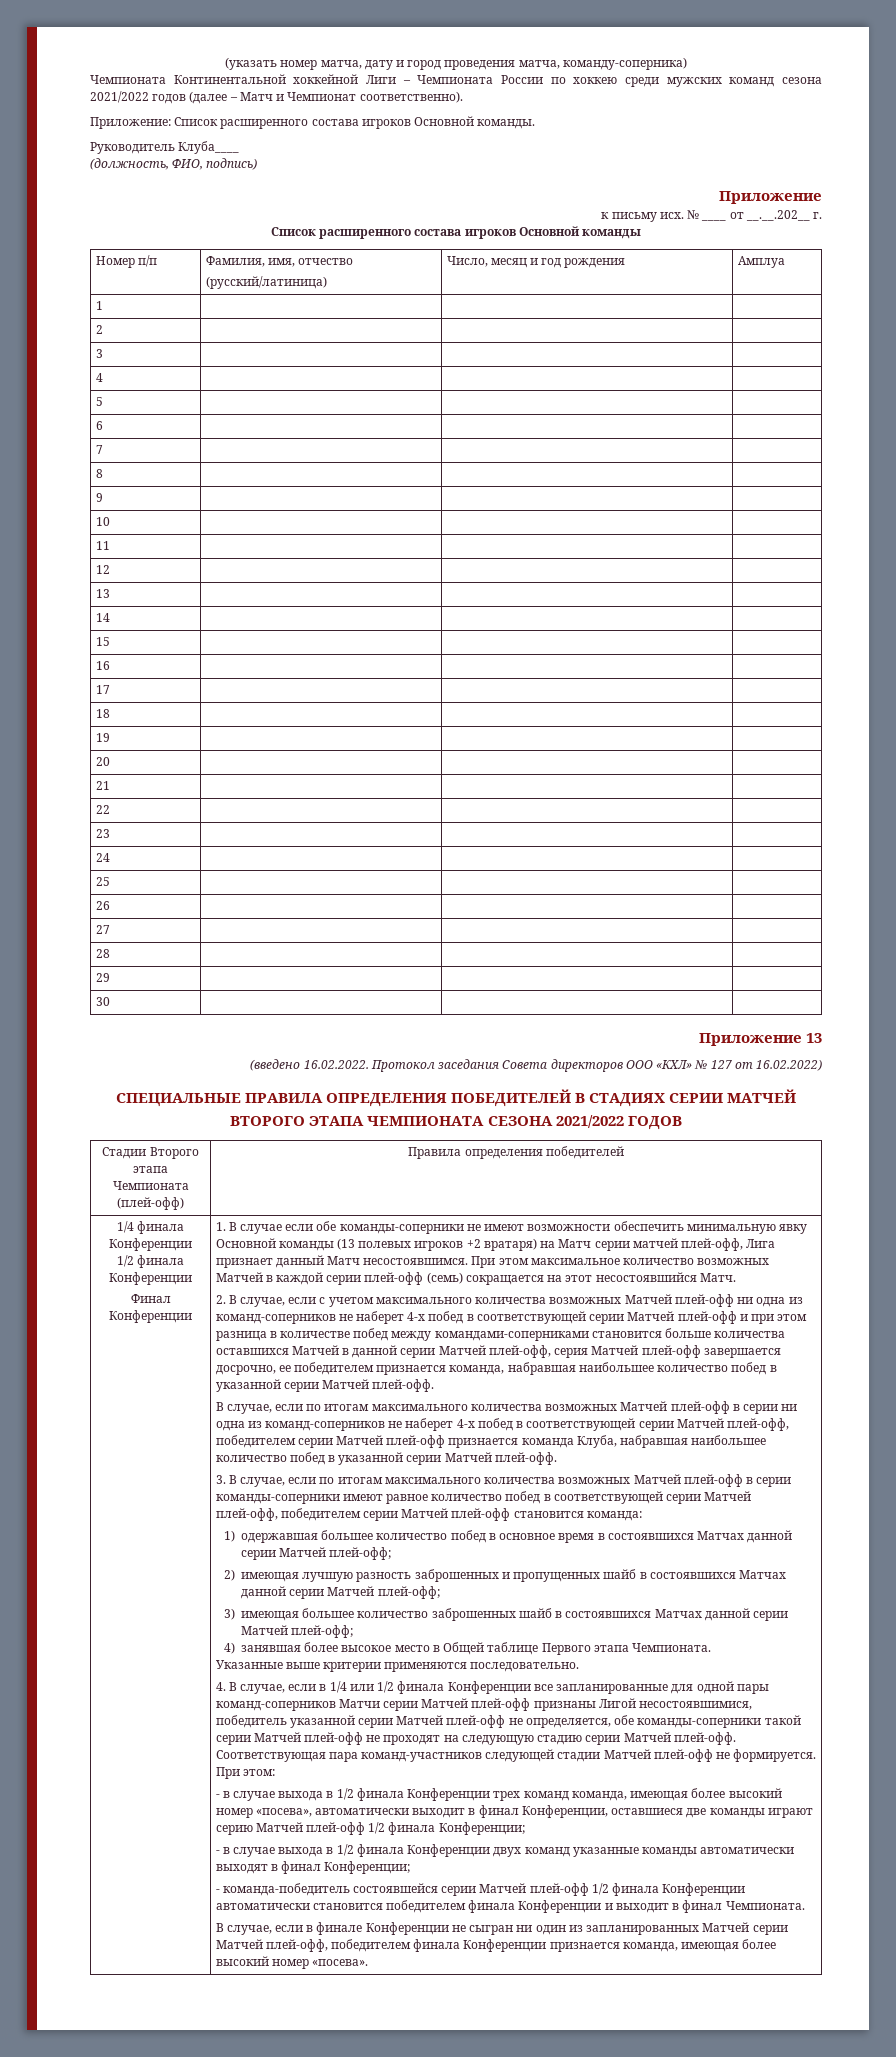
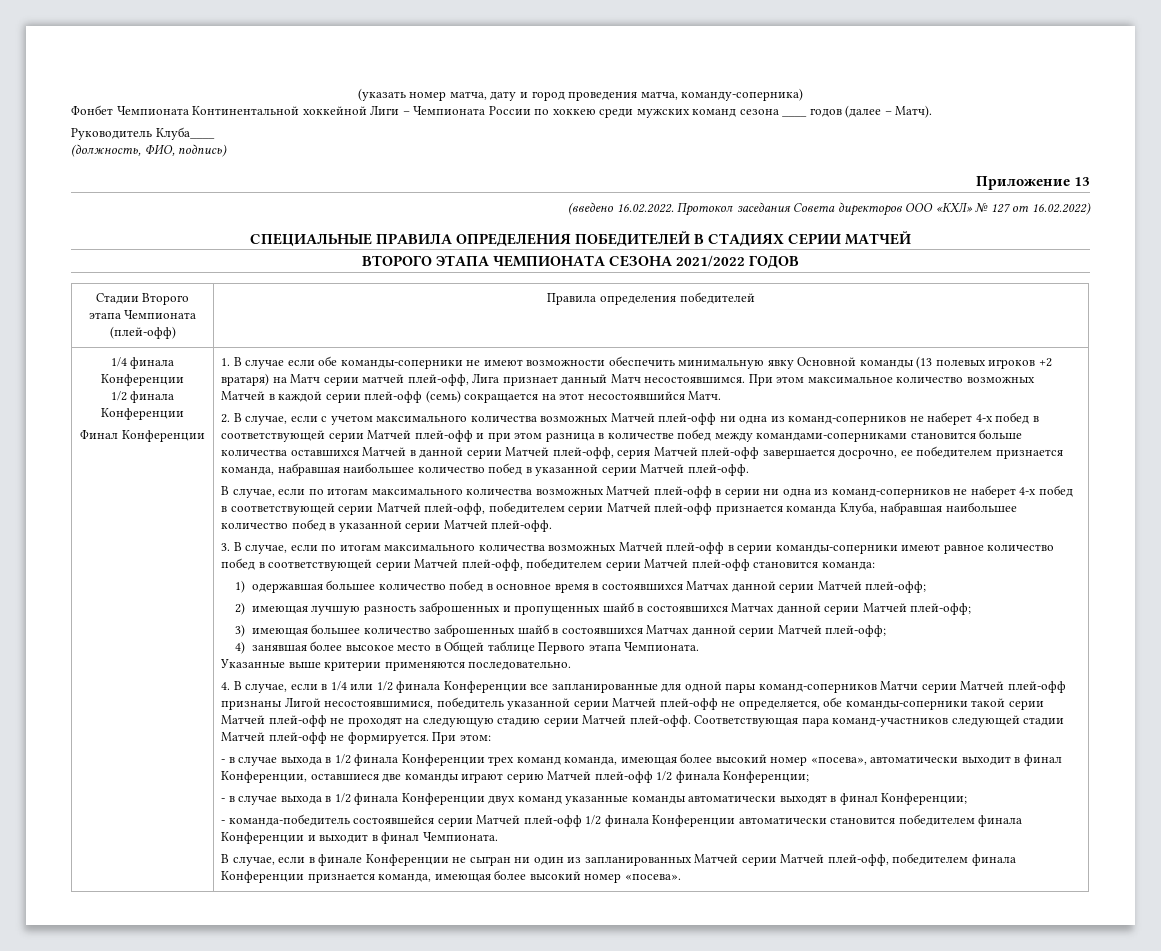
(687, 63) none -> [71,105,113,115] Фонбет
[90,91,149,103] 2021/2022 -> [782,115,808,117] ____
[239,91,463,103] [90,116,536,129] Матч и Чемпионат соответственно). // Приложение: Список расширенного состава игроков Основной команды. -> [895,105,933,118] Матч).
[601,210,700,222] [701,219,727,221] [729,210,822,221] [270,226,642,239] [95,255,157,268] [205,256,354,267] [205,276,327,289] [446,256,626,268] [737,256,785,268] [95,301,103,310] [95,325,103,334] [95,349,103,358] [95,373,103,382] [95,397,103,406] [95,421,103,430] [95,445,103,454] [95,469,103,478] [95,493,103,502] [95,517,110,526] [95,541,110,550] [95,565,110,574] [95,589,110,598] [95,613,110,622] [95,637,110,646] [95,661,110,670] [95,685,110,694] [95,709,110,718] [95,733,110,742] [95,757,110,766] [95,781,110,790] [95,805,110,814] [95,829,110,838] [95,853,110,862] [95,877,110,886] [95,901,110,910] [95,925,110,934] [95,949,110,958] [95,973,110,982] [95,997,110,1006] [698,1033,802,1046] // к письму исх. № ____ от __.__.202__ г. // Список расширенного состава игроков Основной команды // Номер п/п | Фамилия, имя, отчество // (русский/латиница) | Число, месяц и год рождения | Амплуа // 1 | | | // 2 | | | // 3 | | | // 4 | | | // 5 | | | // 6 | | | // 7 | | | // 8 | | | // 9 | | | // 10 | | | // 11 | | | // 12 | | | // 13 | | | // 14 | | | // 15 | | | // 16 | | | // 17 | | | // 18 | | | // 19 | | | // 20 | | | // 21 | | | // 22 | | | // 23 | | | // 24 | | | // 25 | | | // 26 | | | // 27 | | | // 28 | | | // 29 | | | // 30 | | | // Приложение -> (1070, 183) none

